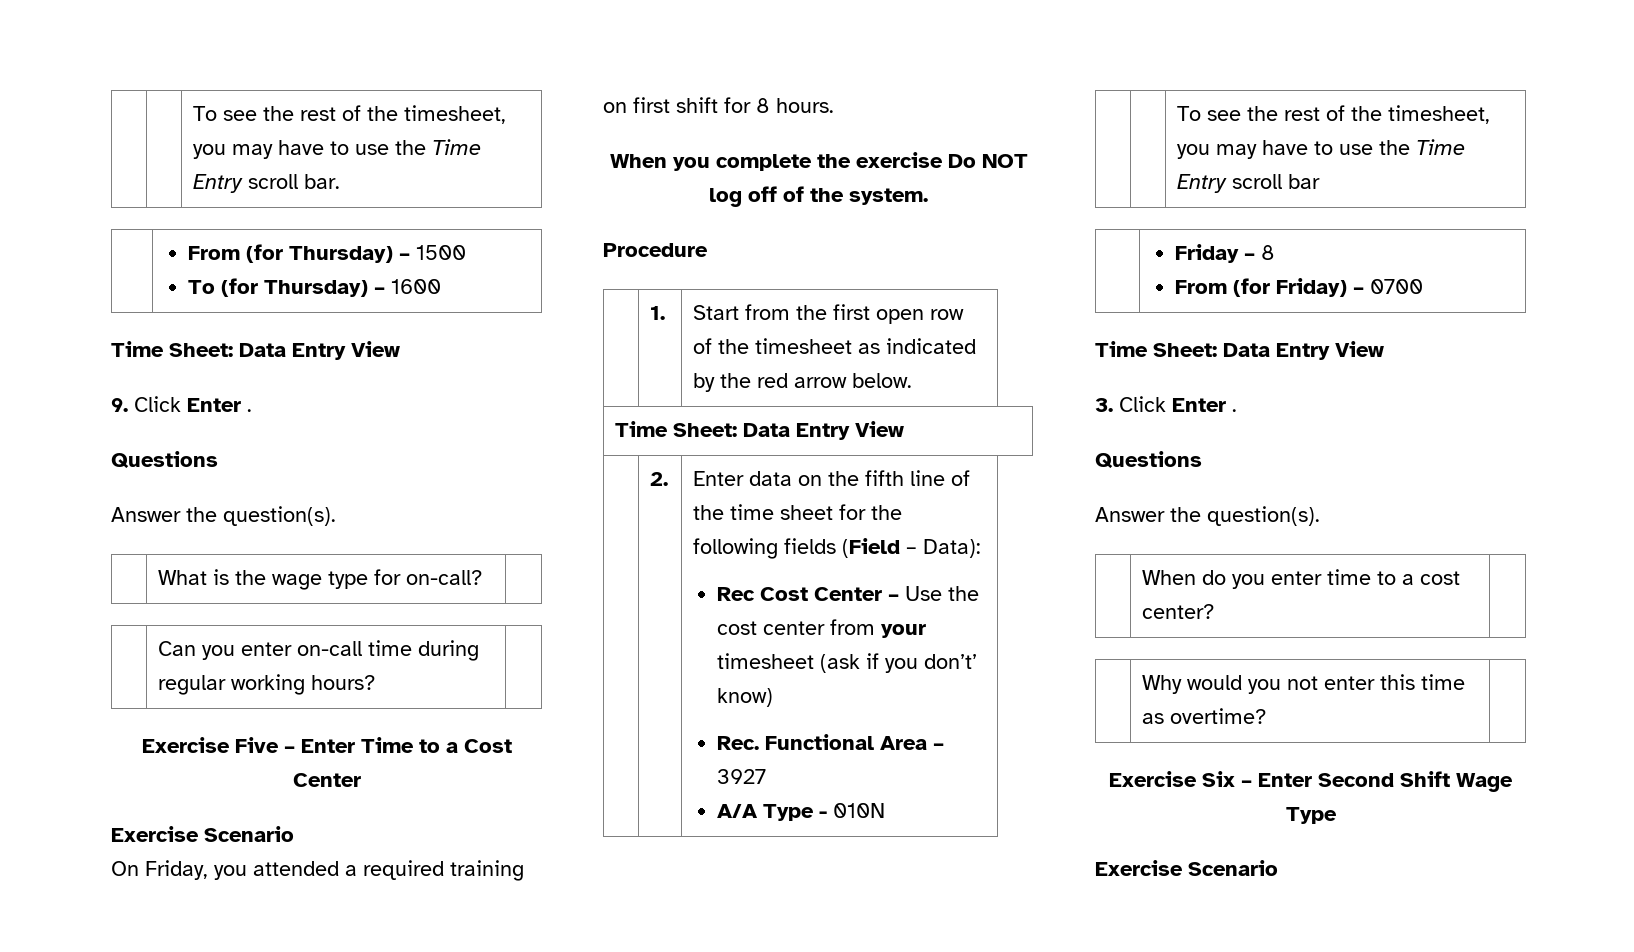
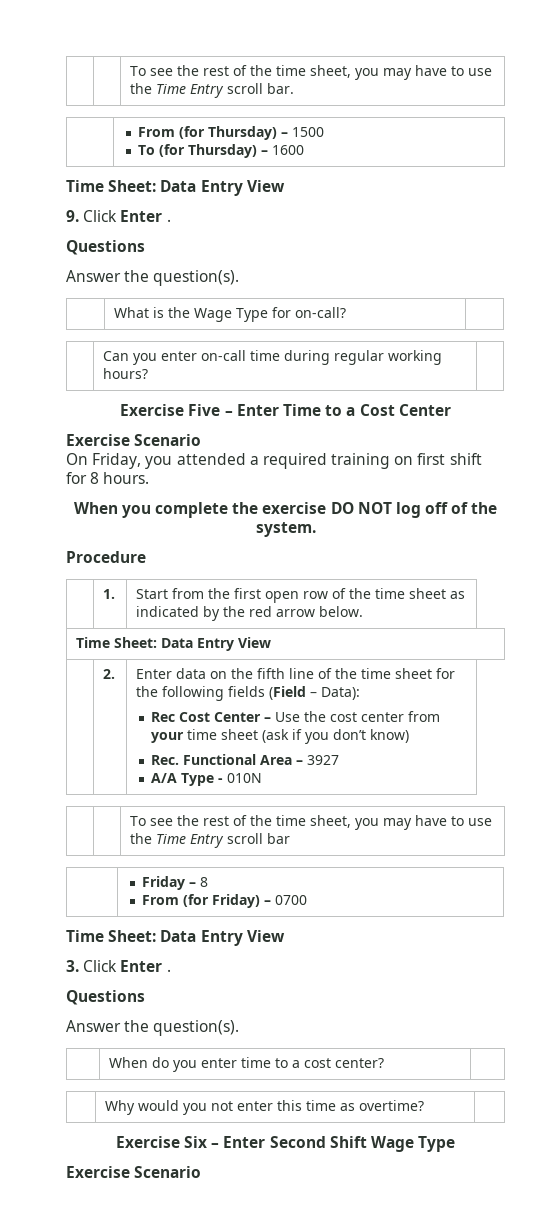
[193,105,507,124] | | To see the rest of the timesheet, -> [129,65,351,78] | | To see the rest of the time sheet,
[272,571,369,590] wage type -> [193,308,268,322] Wage Type
[947,154,976,168] Do -> [330,502,354,514] DO
[755,338,853,354] timesheet -> [374,588,446,599] time sheet
[717,653,815,669] timesheet -> [187,729,259,740] time sheet
[924,654,978,669] don’t’ -> [333,729,367,740] don’t
[1388,105,1491,124] timesheet, -> [275,815,351,828] time sheet,

